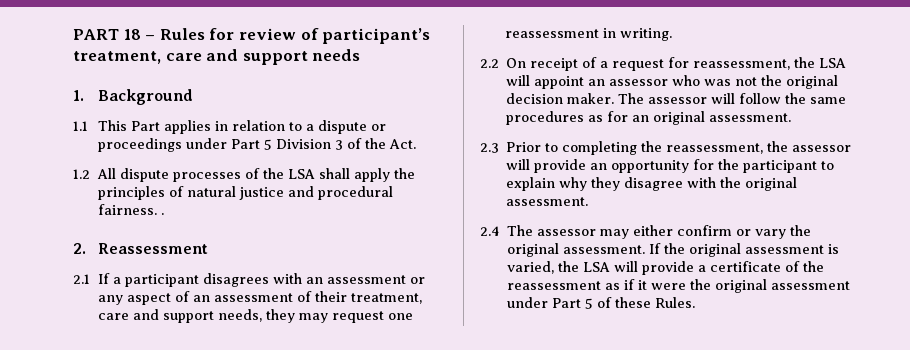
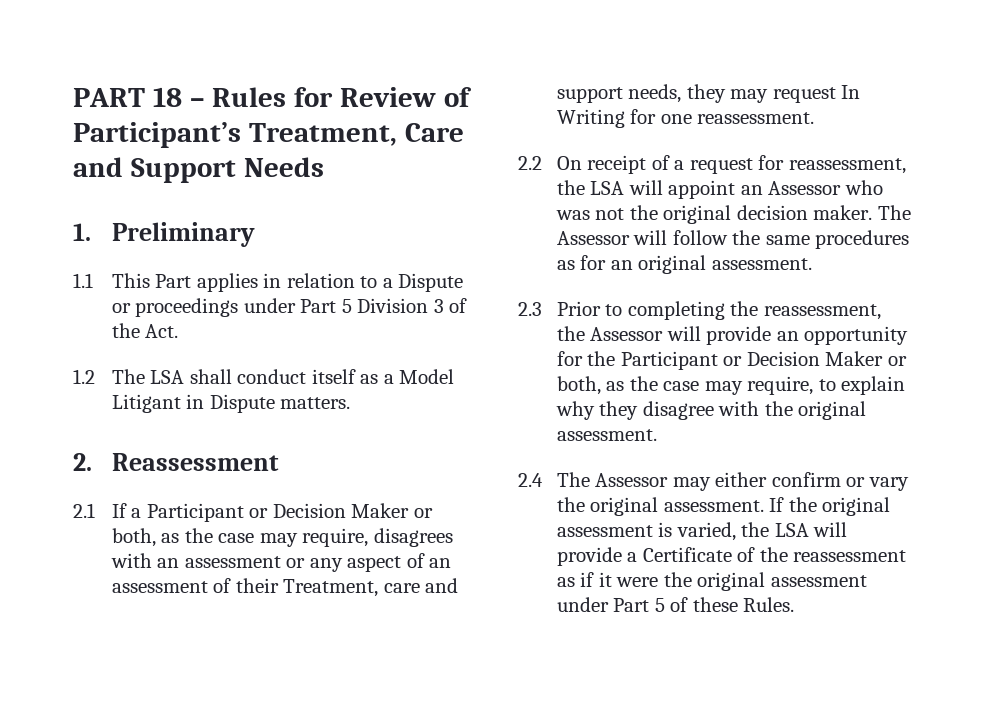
[238,28,431,44] [73,49,361,65] review of participant’s treatment, care and support needs -> [340,87,471,107] [73,122,464,148] [73,157,324,183] Review of Participant’s Treatment, Care and Support Needs
[97,89,193,105] Background -> [111,222,255,247] Preliminary
[317,120,367,134] dispute -> [398,273,464,292] Dispute
[96,168,415,182] [97,186,393,200] [97,204,164,215] All dispute processes of the LSA shall apply the principles of natural justice and procedural fairness. . -> [111,369,455,384] [111,394,351,413] The LSA shall conduct itself as a Model Litigant in Dispute matters.
[124,274,199,287] participant -> [146,503,433,522] [111,528,369,547] Participant or Decision Maker or both, as the case may require,
[350,293,422,304] treatment, -> [283,579,379,597] Treatment,
[387,313,413,320] [504,28,672,41] one reassessment in writing. -> [841,85,861,99] [556,109,815,128] In Writing for one reassessment.
[609,79,669,86] assessor -> [768,181,842,195] Assessor
[648,97,708,104] assessor -> [556,231,630,245] Assessor
[792,145,852,152] assessor -> [590,327,664,341] Assessor
[743,160,818,173] participant -> [620,351,907,370] [556,376,814,395] Participant or Decision Maker or both, as the case may require,
[537,229,597,236] assessor -> [595,473,669,487] Assessor
[710,261,782,272] certificate -> [642,547,732,562] Certificate

